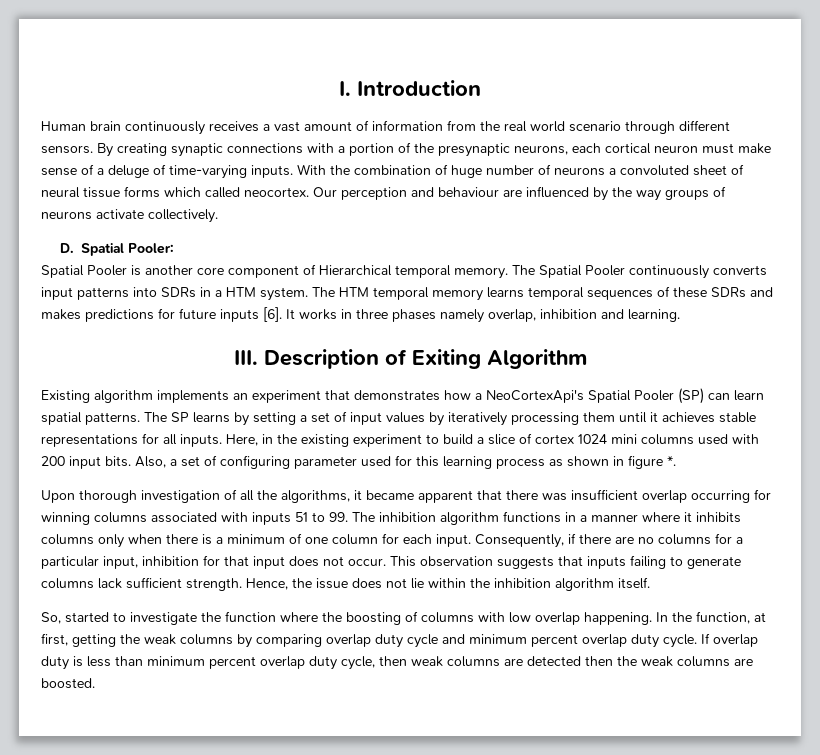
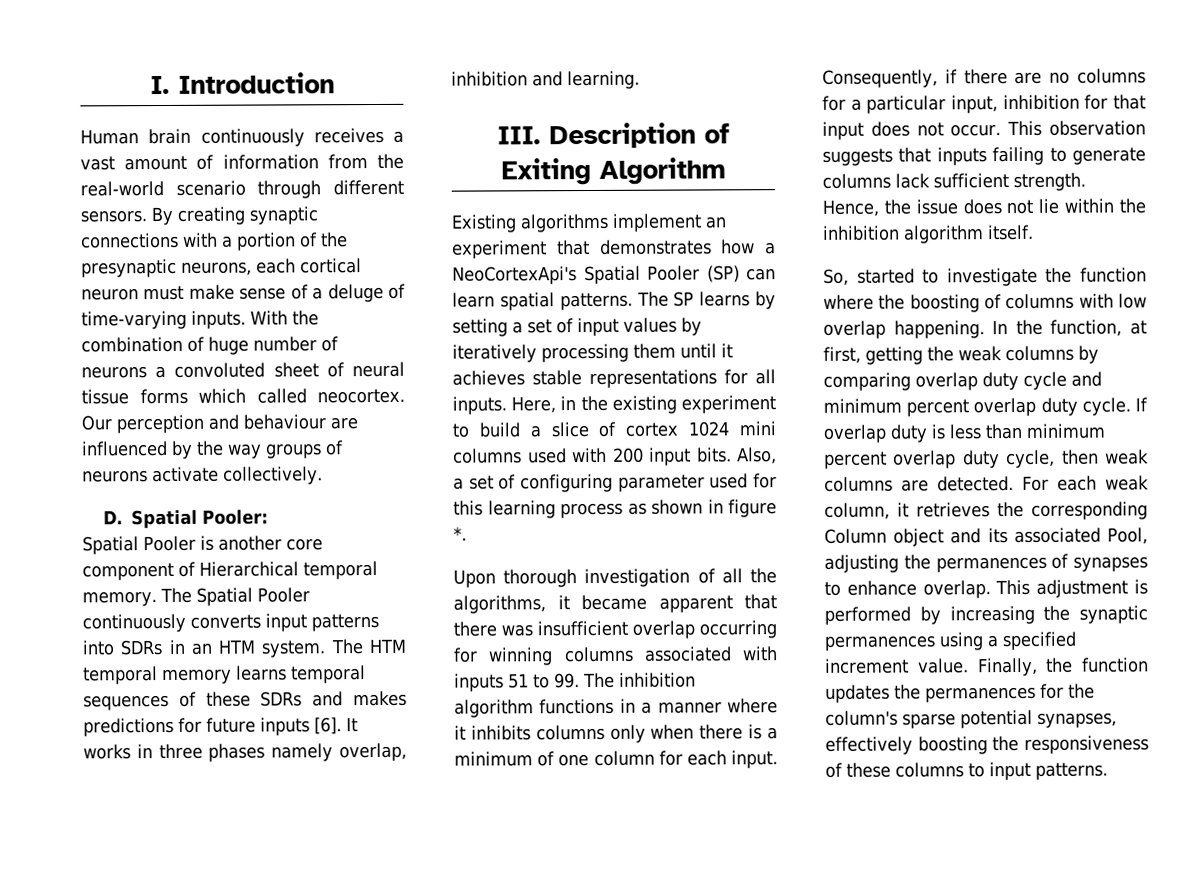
[504,121,565,132] real world -> [80,181,164,197] real-world
[215,290,222,297] a -> [190,642,213,655] an
[94,390,229,403] algorithm implements -> [520,213,702,233] algorithms implement
[527,656,753,667] [41,678,95,689] detected then the weak columns are boosted. -> [937,475,1149,492] [824,501,1148,520] [824,527,1148,547] [824,553,1148,573] [824,579,1148,599] [824,605,1148,625] [824,631,1077,651] [825,657,1149,677] [825,683,1095,703] [825,709,1117,729] [825,735,1149,755] [825,761,1108,781] detected. For each weak column, it retrieves the corresponding Column object and its associated Pool, adjusting the permanences of synapses to enhance overlap. This adjustment is performed by increasing the synaptic permanences using a specified increment value. Finally, the function updates the permanences for the column's sparse potential synapses, effectively boosting the responsiveness of these columns to input patterns.

